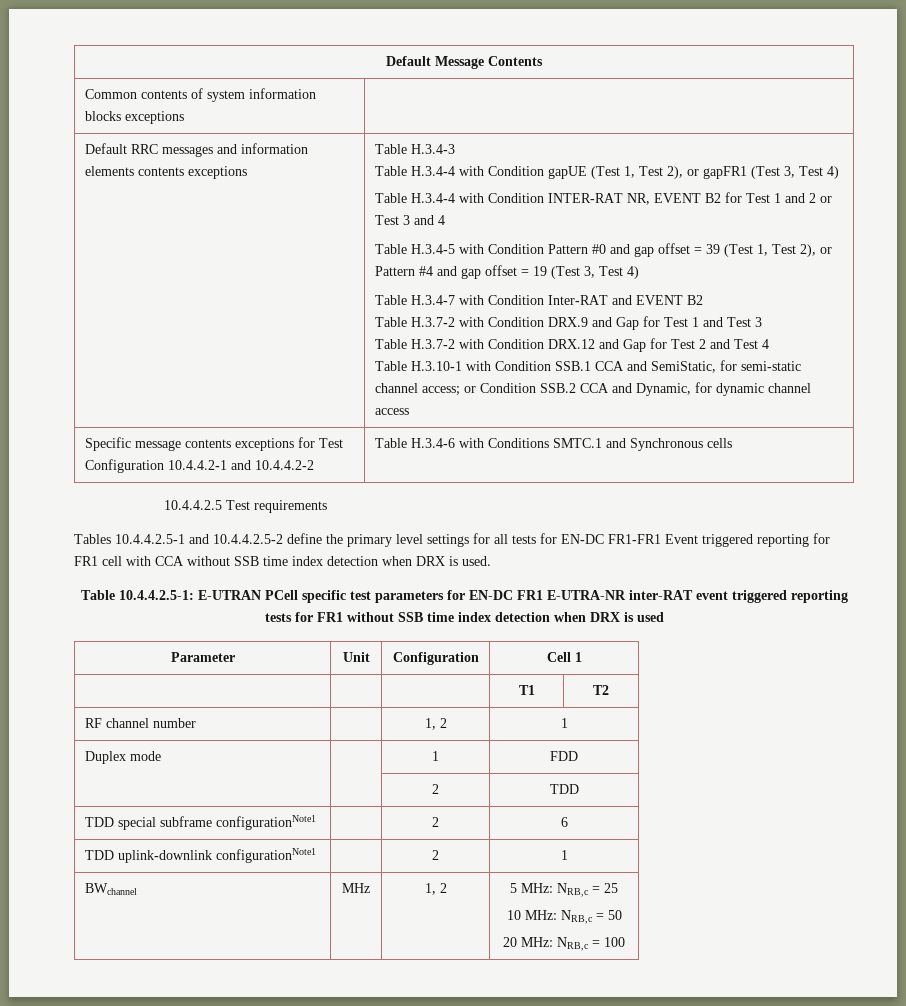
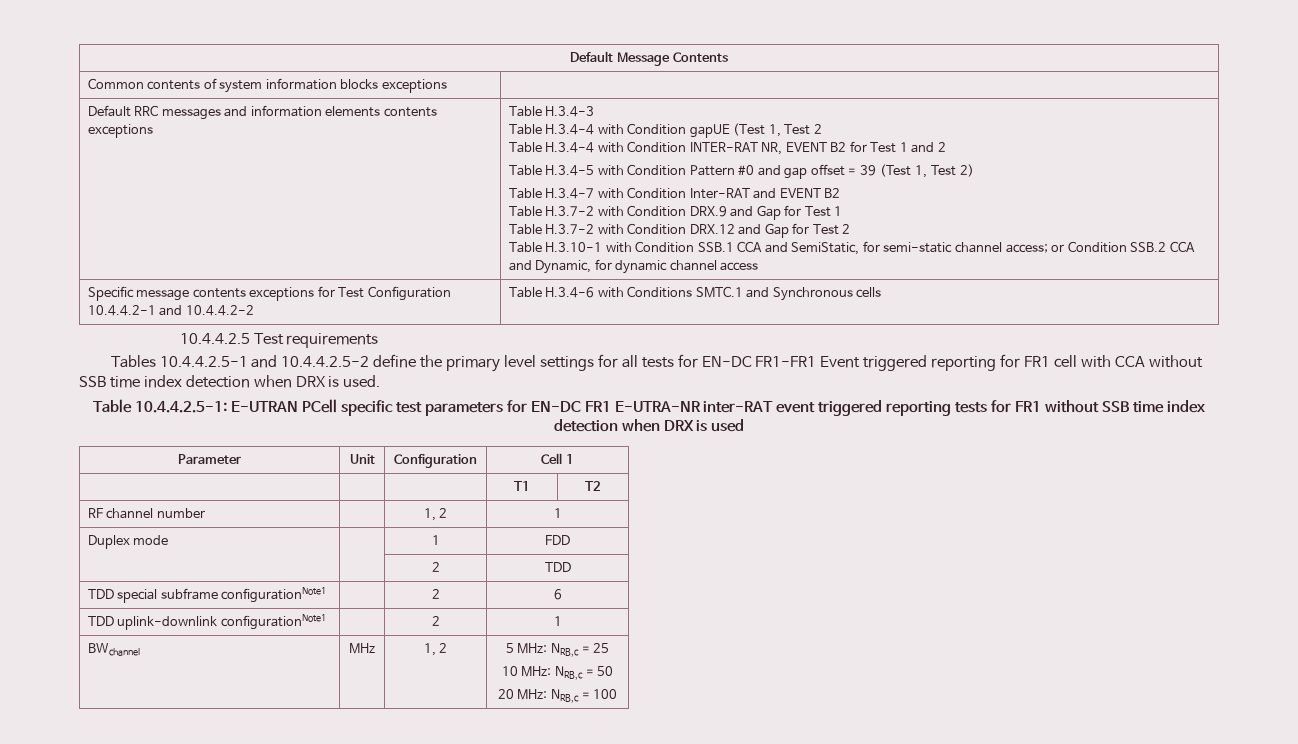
[666,166,839,179] 2), or gapFR1 (Test 3, Test 4) -> [813,124,822,134] 2
[819,196,832,203] [374,215,445,225] or Test 3 and 4 -> (946, 147) none
[799,244,832,257] [374,265,639,279] 2), or Pattern #4 and gap offset = 19 (Test 3, Test 4) -> [959,164,974,177] 2)
[702,317,762,327] and Test 3 -> (843, 211) none
[709,339,769,349] and Test 4 -> (851, 229) none

